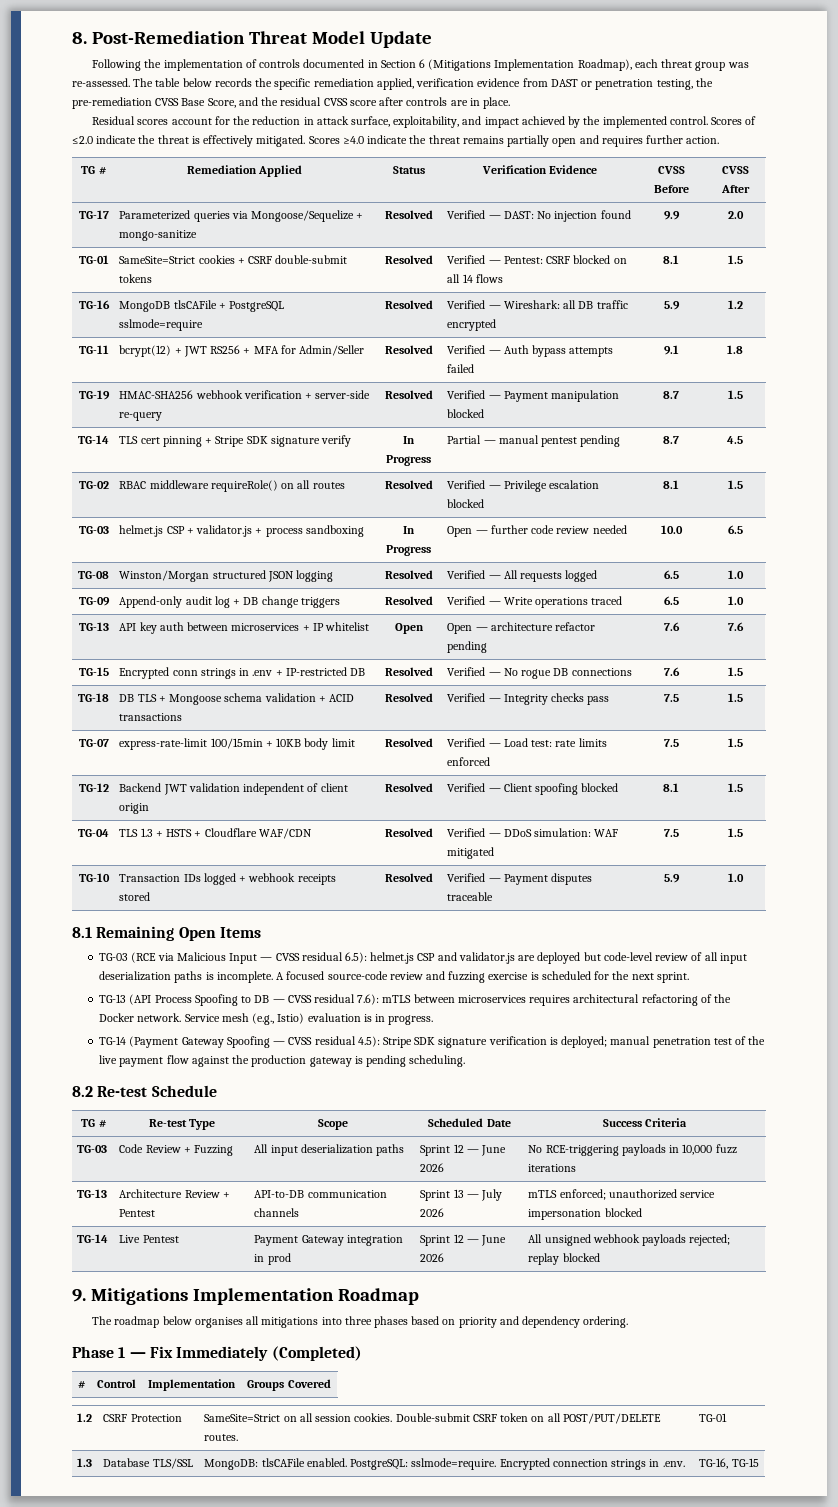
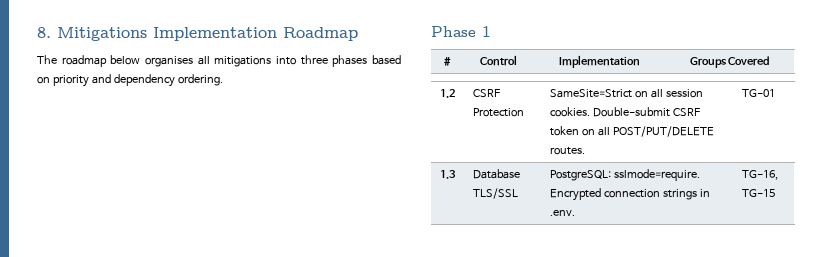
[91,31,432,48] [92,59,749,71] [72,78,713,90] [72,97,511,109] [92,116,757,128] [72,135,720,147] [81,166,107,174] [186,165,303,177] [392,166,425,174] [481,165,598,174] [657,166,685,174] [653,185,689,193] [721,166,749,174] [720,185,750,193] [78,210,109,219] [119,210,364,222] [119,230,198,241] [384,210,433,219] [447,210,631,222] [663,211,680,220] [727,211,744,219] [78,255,109,264] [119,255,348,264] [119,274,153,283] [384,255,433,264] [447,255,627,264] [447,274,503,283] [663,255,679,264] [727,255,743,264] [78,300,110,309] [119,300,285,312] [119,319,204,331] [384,300,433,309] [447,300,628,309] [447,319,497,331] [663,301,680,310] [727,300,743,309] [78,345,109,354] [119,345,365,357] [384,345,433,354] [447,345,614,357] [447,364,475,373] [663,345,679,355] [727,345,743,354] [78,390,110,400] [119,390,371,399] [119,412,163,421] [384,390,433,399] [447,390,620,402] [447,409,485,418] [663,391,679,399] [727,390,743,399] [78,435,109,444] [119,435,352,447] [403,436,415,444] [386,455,431,466] [447,435,621,447] [663,436,679,444] [727,436,743,444] [78,481,109,489] [119,480,345,492] [384,480,433,489] [447,480,600,492] [447,499,485,508] [663,480,679,489] [727,480,743,489] [78,526,109,534] [119,525,364,537] [403,526,415,534] [386,545,431,556] [447,525,627,537] [660,525,683,534] [727,525,743,534] [78,571,109,579] [119,570,334,582] [384,570,433,579] [447,570,598,582] [663,570,679,579] [727,570,744,579] [78,597,110,606] [119,596,340,608] [384,596,433,605] [447,596,623,608] [663,596,679,605] [727,596,744,605] [78,622,109,631] [119,622,370,634] [394,623,424,634] [447,622,596,634] [447,641,488,653] [663,622,680,631] [727,622,744,631] [78,667,109,676] [119,667,366,679] [384,667,433,676] [447,667,632,679] [663,667,680,676] [727,667,743,676] [78,693,109,702] [119,693,355,705] [119,713,183,721] [384,693,433,702] [447,693,610,705] [663,694,679,702] [727,693,743,702] [78,739,109,747] [119,738,355,750] [384,738,433,747] [447,738,607,747] [447,757,491,766] [663,739,679,747] [727,738,743,747] [78,783,109,792] [119,783,348,795] [119,803,150,814] [384,783,433,792] [447,783,619,795] [663,783,679,792] [727,783,743,792] [78,829,109,837] [119,828,312,839] [384,828,433,837] [447,828,619,837] [447,847,495,859] [663,829,679,837] [727,828,743,837] [78,873,110,882] [119,873,336,885] [119,892,151,901] [384,873,433,882] [447,873,593,885] [447,892,494,901] [663,874,680,883] [727,873,744,882] [72,926,261,941] [99,952,747,964] [99,971,689,983] [99,994,732,1006] [99,1013,434,1025] [99,1036,766,1048] [99,1055,466,1067] [72,1085,217,1097] [81,1119,107,1127] [148,1119,216,1130] [317,1119,348,1130] [428,1118,511,1127] [602,1118,688,1127] [77,1145,108,1153] [119,1144,234,1156] [254,1144,405,1156] [420,1144,507,1156] [420,1163,445,1172] [528,1144,737,1156] [528,1164,577,1172] [77,1189,108,1198] [119,1189,230,1198] [119,1209,156,1217] [254,1190,387,1198] [254,1208,300,1217] [420,1189,503,1201] [420,1208,445,1217] [528,1189,716,1200] [528,1208,642,1220] [77,1234,109,1243] [119,1235,179,1243] [254,1235,403,1246] [254,1253,291,1265] [420,1234,507,1246] [420,1253,445,1262] [528,1234,731,1246] [528,1253,600,1265] [72,1289,86,1302] Post-Remediation Threat Model Update // Following the implementation of controls documented in Section 6 (Mitigations Implementation Roadmap), each threat group was re-assessed. The table below records the specific remediation applied, verification evidence from DAST or penetration testing, the pre-remediation CVSS Base Score, and the residual CVSS score after controls are in place. // Residual scores account for the reduction in attack surface, exploitability, and impact achieved by the implemented control. Scores of ≤2.0 indicate the threat is effectively mitigated. Scores ≥4.0 indicate the threat remains partially open and requires further action. // TG # | Remediation Applied | Status | Verification Evidence | CVSS Before | CVSS After // TG-17 | Parameterized queries via Mongoose/Sequelize + mongo-sanitize | Resolved | Verified — DAST: No injection found | 9.9 | 2.0 // TG-01 | SameSite=Strict cookies + CSRF double-submit tokens | Resolved | Verified — Pentest: CSRF blocked on all 14 flows | 8.1 | 1.5 // TG-16 | MongoDB tlsCAFile + PostgreSQL sslmode=require | Resolved | Verified — Wireshark: all DB traffic encrypted | 5.9 | 1.2 // TG-11 | bcrypt(12) + JWT RS256 + MFA for Admin/Seller | Resolved | Verified — Auth bypass attempts failed | 9.1 | 1.8 // TG-19 | HMAC-SHA256 webhook verification + server-side re-query | Resolved | Verified — Payment manipulation blocked | 8.7 | 1.5 // TG-14 | TLS cert pinning + Stripe SDK signature verify | In Progress | Partial — manual pentest pending | 8.7 | 4.5 // TG-02 | RBAC middleware requireRole() on all routes | Resolved | Verified — Privilege escalation blocked | 8.1 | 1.5 // TG-03 | helmet.js CSP + validator.js + process sandboxing | In Progress | Open — further code review needed | 10.0 | 6.5 // TG-08 | Winston/Morgan structured JSON logging | Resolved | Verified — All requests logged | 6.5 | 1.0 // TG-09 | Append-only audit log + DB change triggers | Resolved | Verified — Write operations traced | 6.5 | 1.0 // TG-13 | API key auth between microservices + IP whitelist | Open | Open — architecture refactor pending | 7.6 | 7.6 // TG-15 | Encrypted conn strings in .env + IP-restricted DB | Resolved | Verified — No rogue DB connections | 7.6 | 1.5 // TG-18 | DB TLS + Mongoose schema validation + ACID transactions | Resolved | Verified — Integrity checks pass | 7.5 | 1.5 // TG-07 | express-rate-limit 100/15min + 10KB body limit | Resolved | Verified — Load test: rate limits enforced | 7.5 | 1.5 // TG-12 | Backend JWT validation independent of client origin | Resolved | Verified — Client spoofing blocked | 8.1 | 1.5 // TG-04 | TLS 1.3 + HSTS + Cloudflare WAF/CDN | Resolved | Verified — DDoS simulation: WAF mitigated | 7.5 | 1.5 // TG-10 | Transaction IDs logged + webhook receipts stored | Resolved | Verified — Payment disputes traceable | 5.9 | 1.0 // 8.1 Remaining Open Items // TG-03 (RCE via Malicious Input — CVSS residual 6.5): helmet.js CSP and validator.js are deployed but code-level review of all input deserialization paths is incomplete. A focused source-code review and fuzzing exercise is scheduled for the next sprint. // TG-13 (API Process Spoofing to DB — CVSS residual 7.6): mTLS between microservices requires architectural refactoring of the Docker network. Service mesh (e.g., Istio) evaluation is in progress. // TG-14 (Payment Gateway Spoofing — CVSS residual 4.5): Stripe SDK signature verification is deployed; manual penetration test of the live payment flow against the production gateway is pending scheduling. // 8.2 Re-test Schedule // TG # | Re-test Type | Scope | Scheduled Date | Success Criteria // TG-03 | Code Review + Fuzzing | All input deserialization paths | Sprint 12 — June 2026 | No RCE-triggering payloads in 10,000 fuzz iterations // TG-13 | Architecture Review + Pentest | API-to-DB communication channels | Sprint 13 — July 2026 | mTLS enforced; unauthorized service impersonation blocked // TG-14 | Live Pentest | Payment Gateway integration in prod | Sprint 12 — June 2026 | All unsigned webhook payloads rejected; replay blocked // 9. -> (51, 32) none
[129,1346,362,1361] — Fix Immediately (Completed) -> (491, 31) none
[204,1458,347,1470] MongoDB: tlsCAFile enabled. -> (518, 193) none

